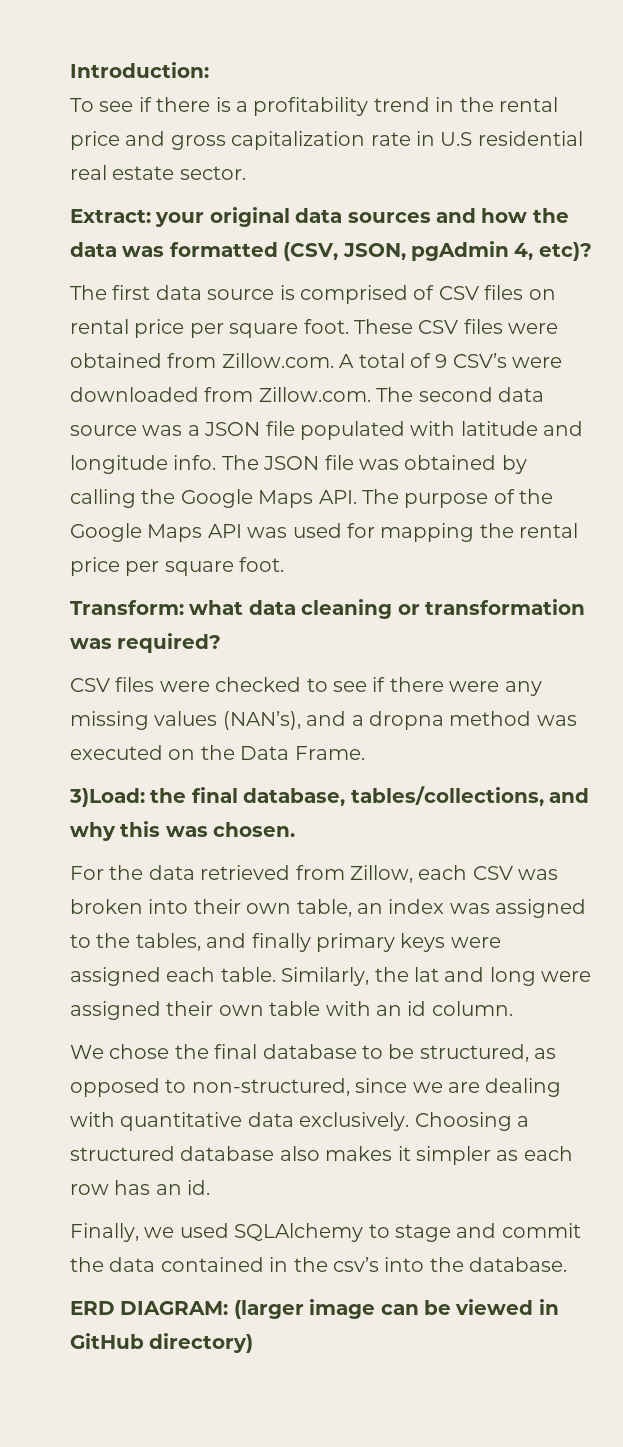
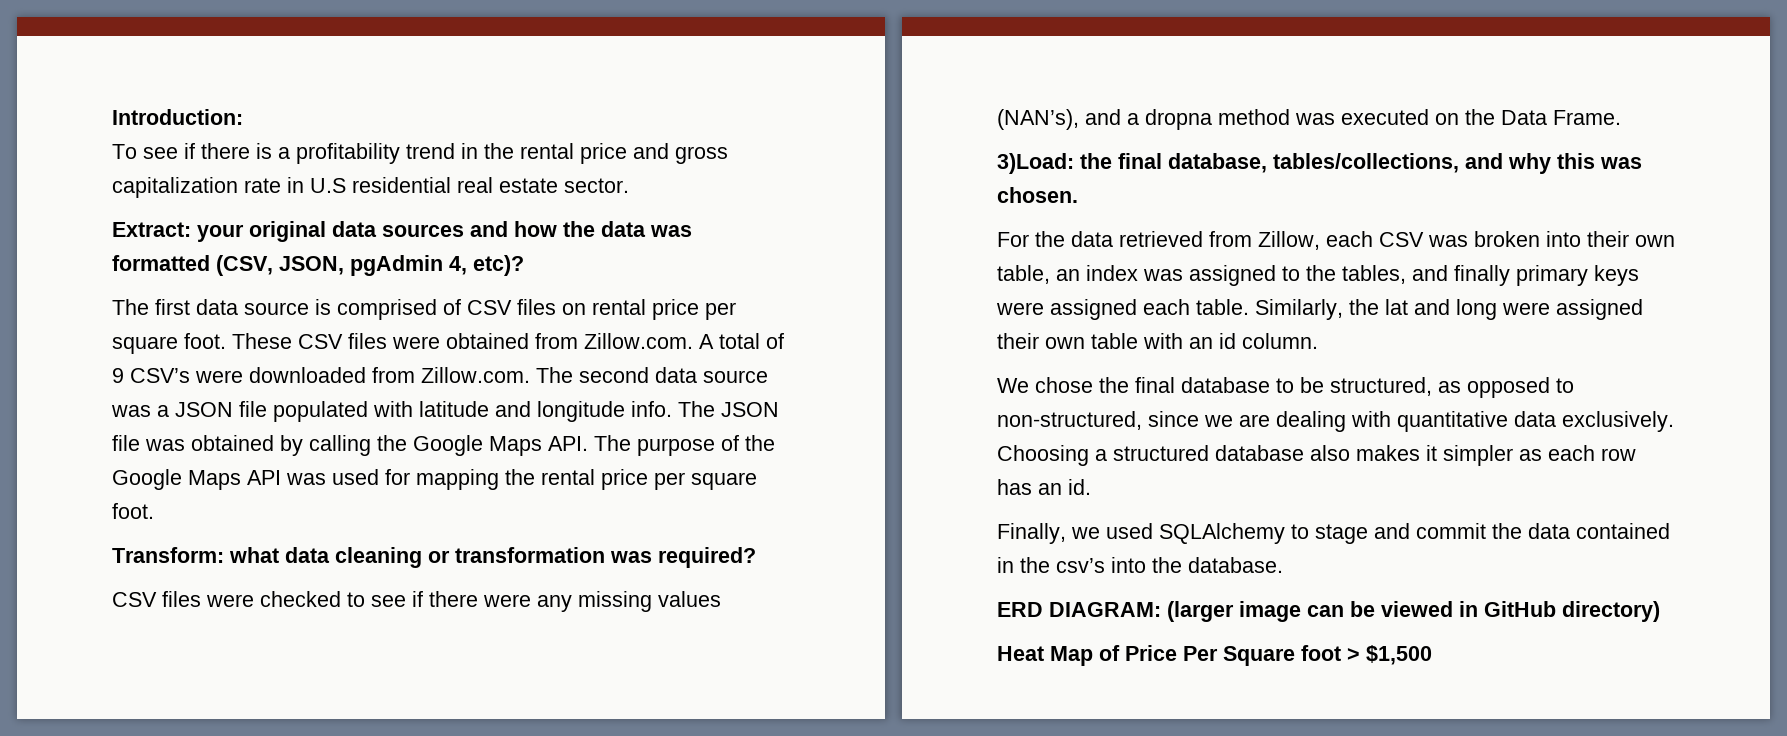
(254, 1343) none -> [997,645,1432,666] // Heat Map of Price Per Square foot > $1,500

